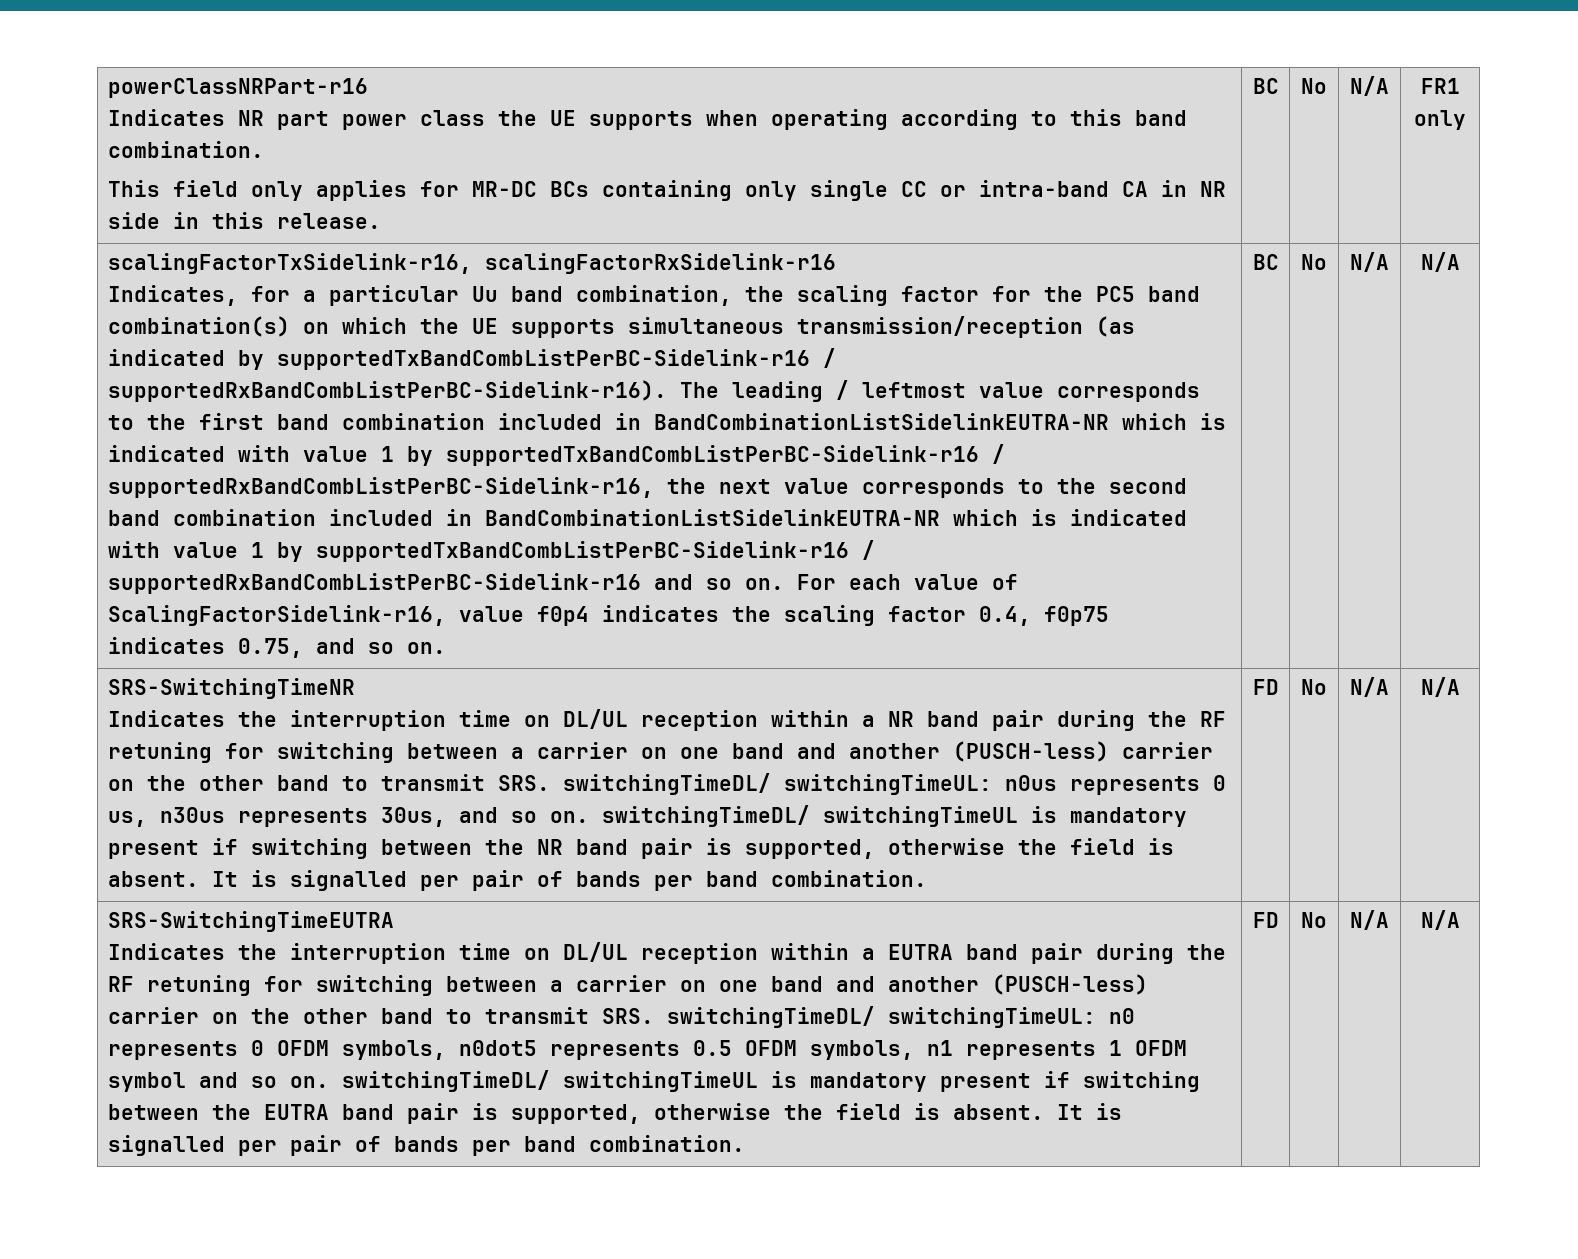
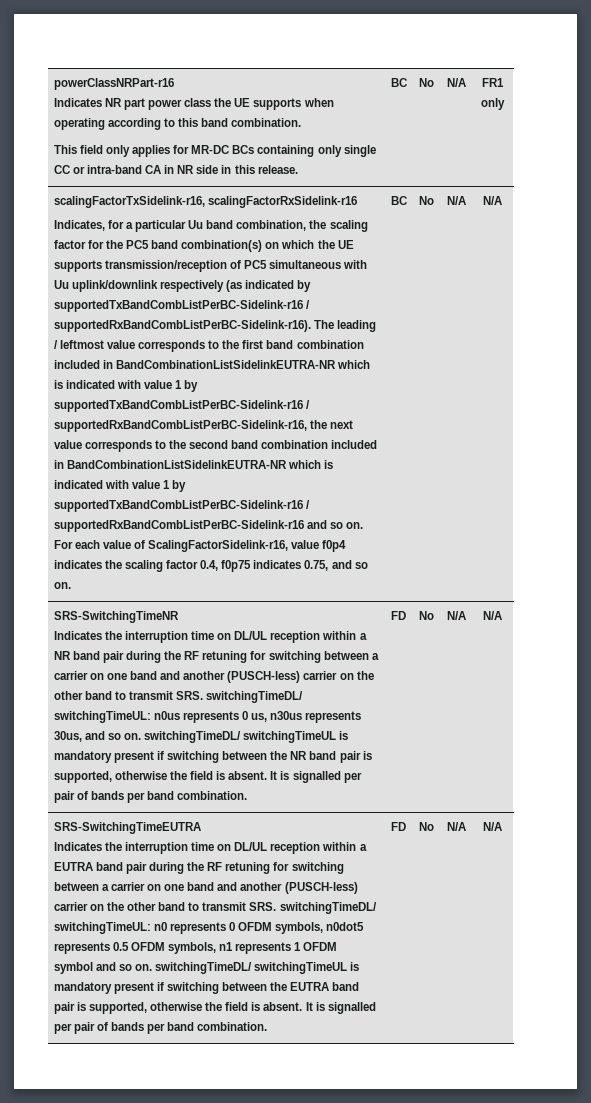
[627,316,1083,338] simultaneous transmission/reception -> [104,260,368,272] [53,280,224,292] transmission/reception of PC5 simultaneous with Uu uplink/downlink respectively

